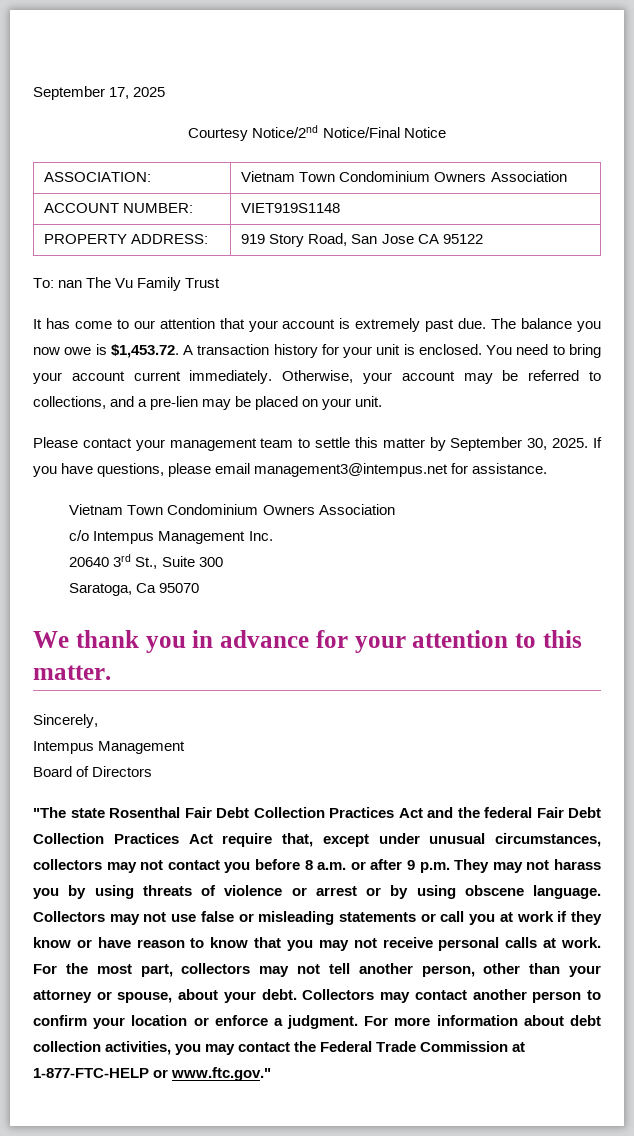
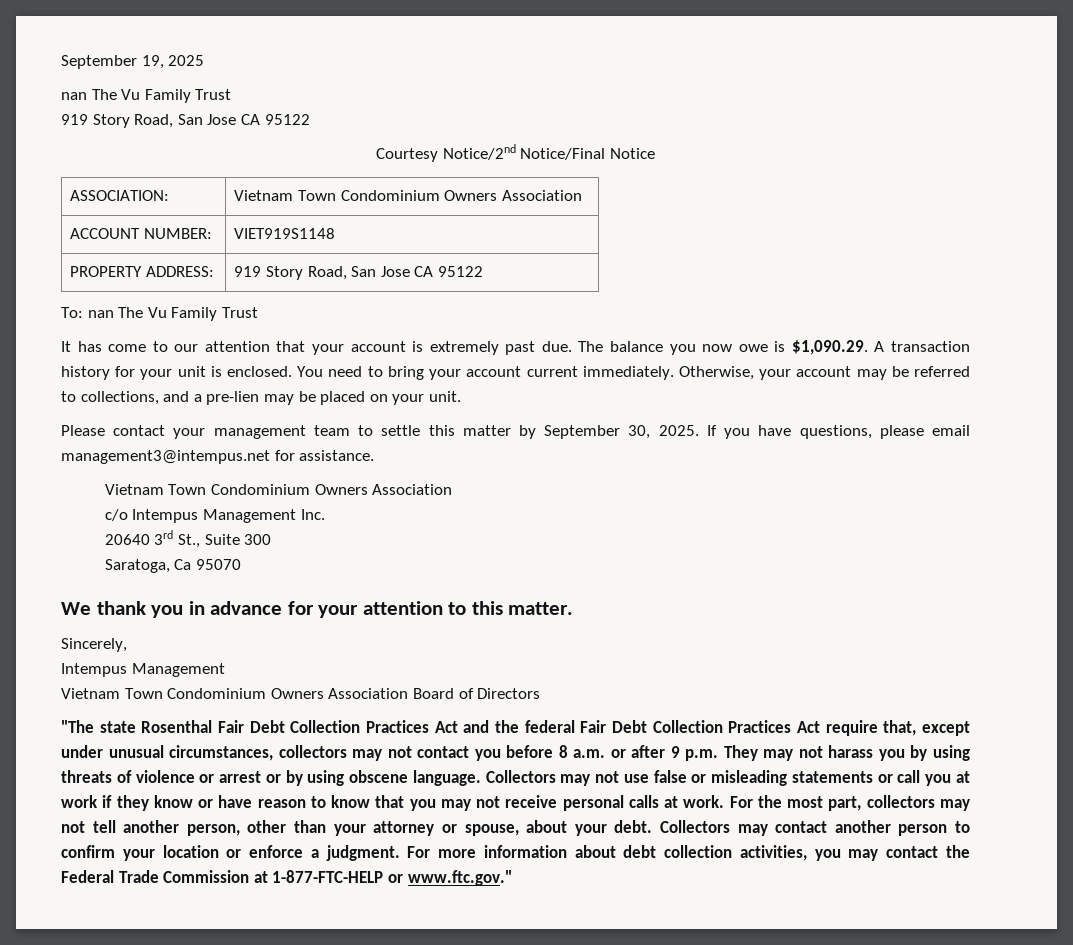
[33,86,130,100] September 17, -> [61,55,164,69] September 19,
(166, 92) none -> [61,89,232,103] [61,114,310,128] // nan The Vu Family Trust // 919 Story Road, San Jose CA 95122
[110,344,179,358] $1,453.72. -> [791,340,868,355] $1,090.29.
(186, 747) none -> [61,688,409,699] Vietnam Town Condominium Owners Association

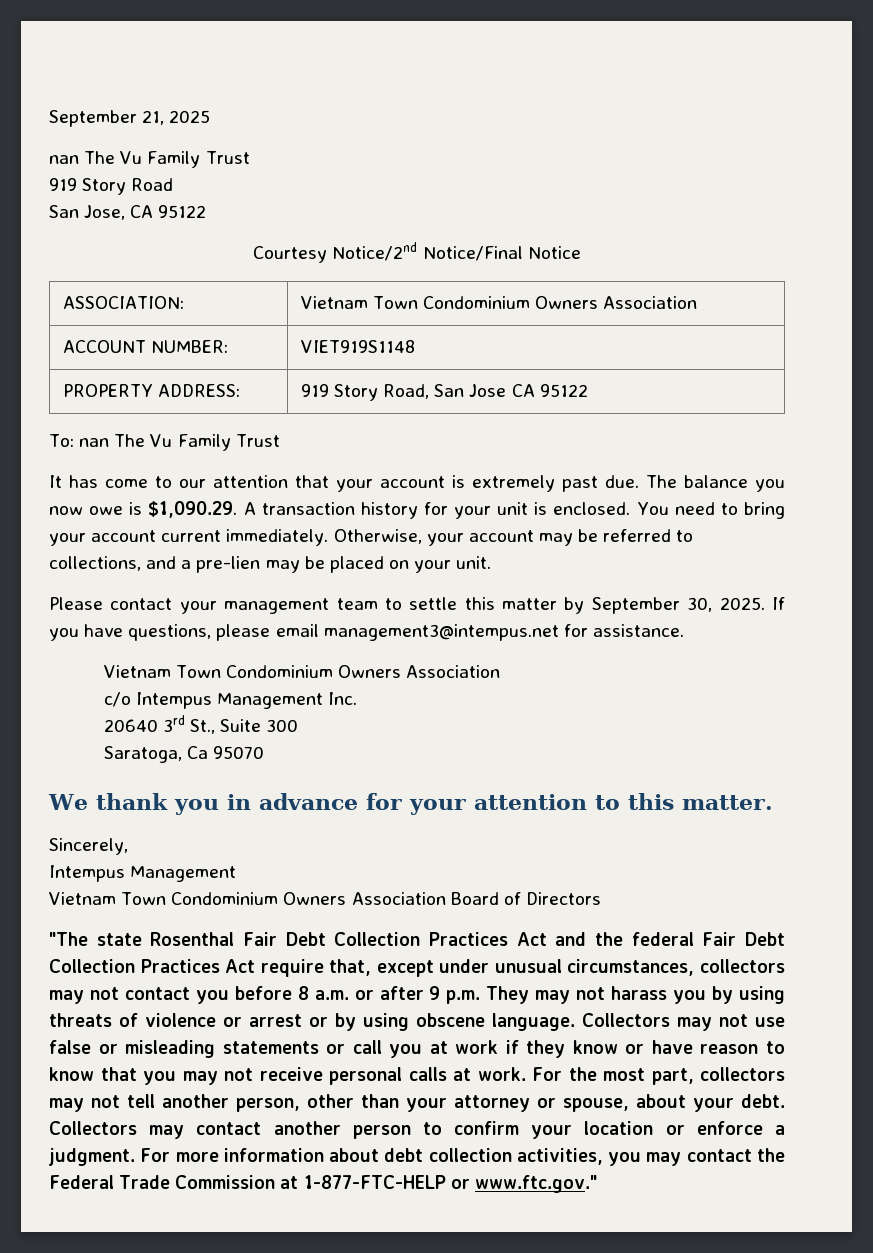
[61,55,164,69] September 19, -> [49,110,165,127] September 21,
[134,114,237,128] Road, San Jose -> [131,178,174,191] [49,205,126,220] Road // San Jose,

